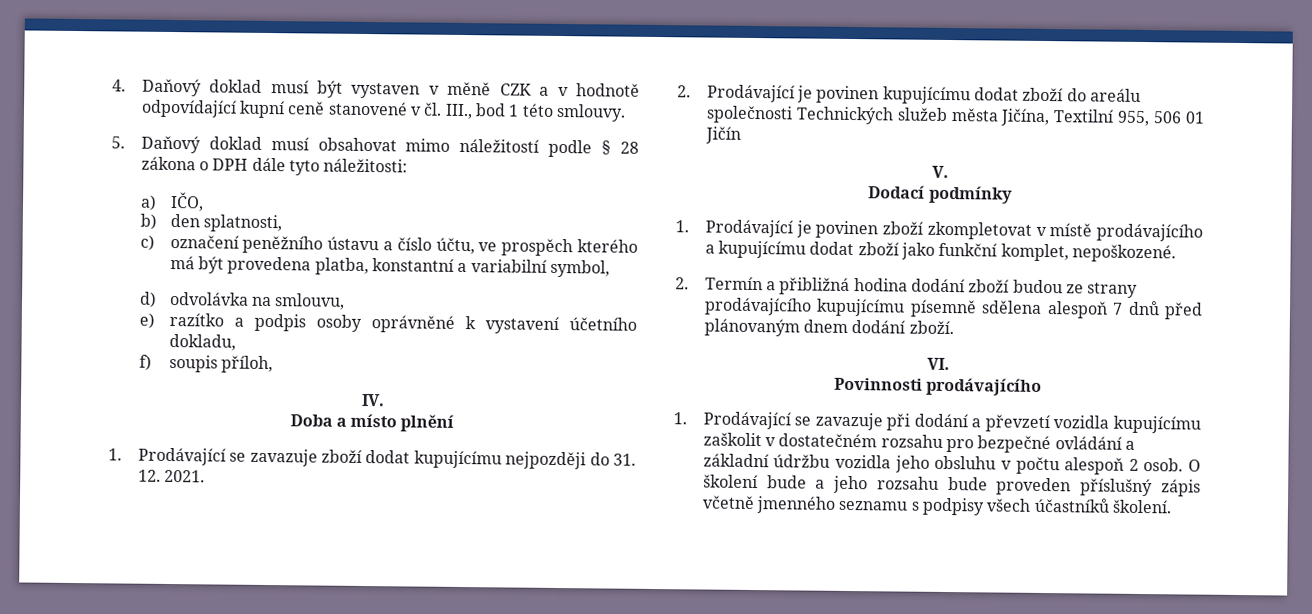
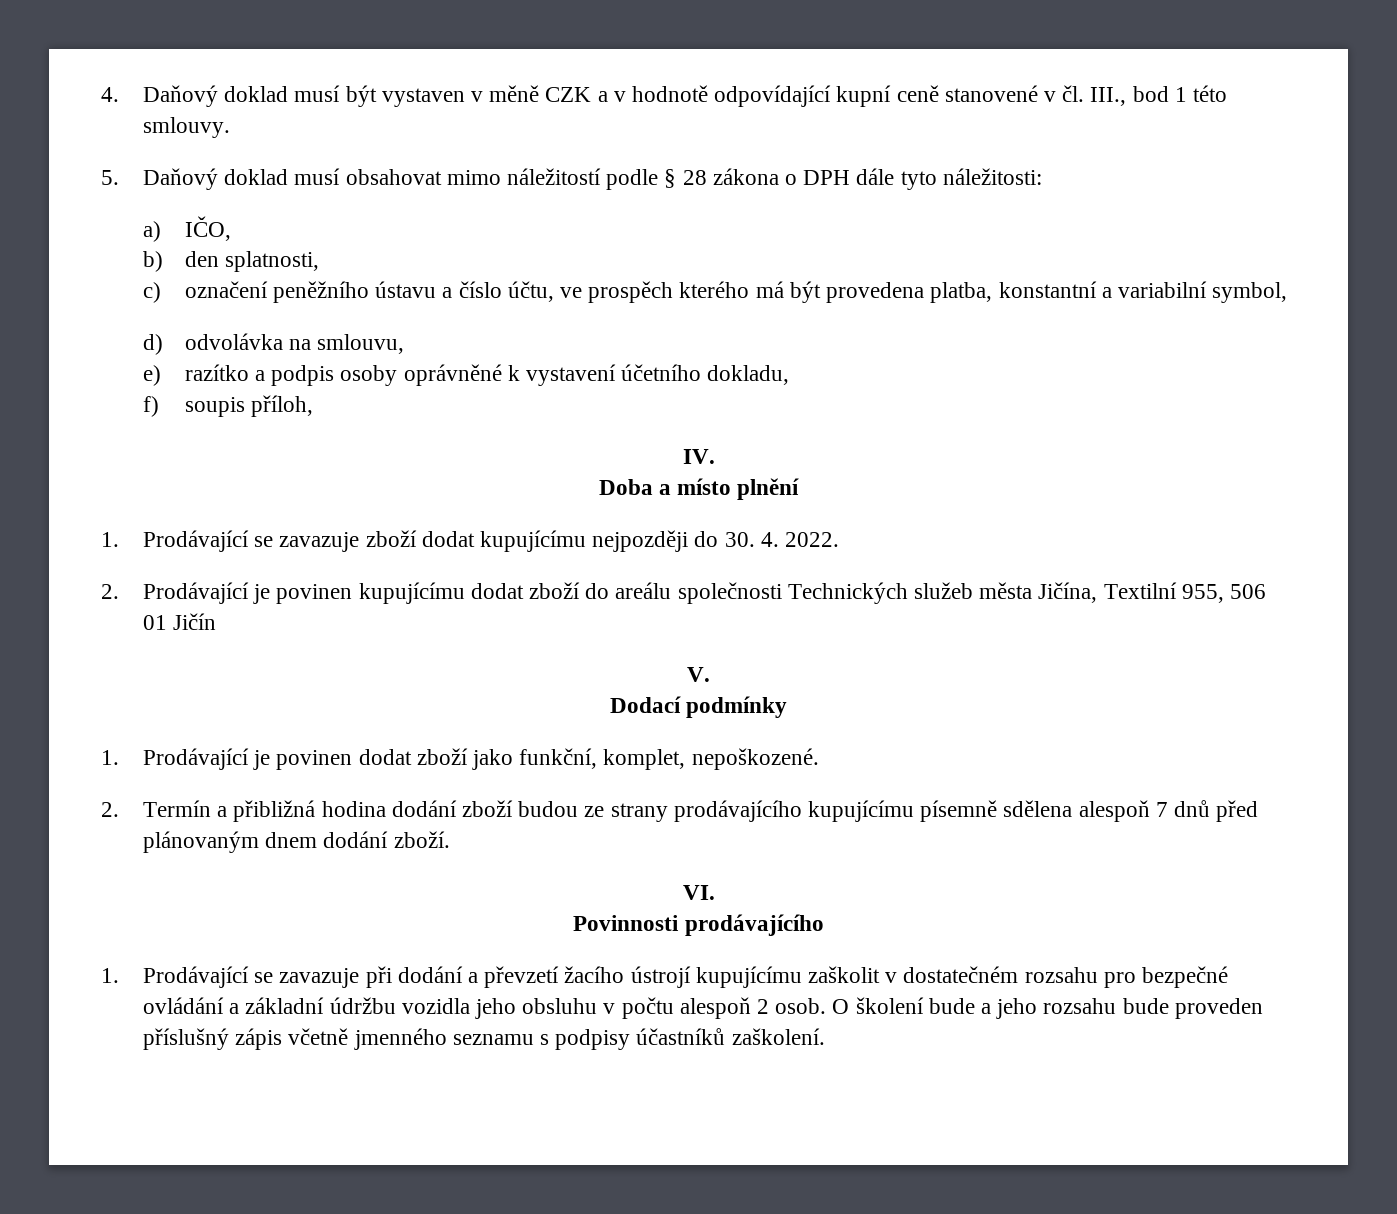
[613,453,636,466] [137,469,206,483] 31. 12. 2021. -> [724,532,839,547] 30. 4. 2022.
[882,221,1203,242] [704,240,807,259] zboží zkompletovat v místě prodávajícího a kupujícímu -> (353, 760) none
[938,242,998,257] funkční -> [519,748,598,769] funkční,
[1053,415,1110,429] vozidla -> [564,966,691,988] žacího ústrojí
[986,497,1173,514] všech účastníků školení. -> [636,1028,825,1045] účastníků zaškolení.

